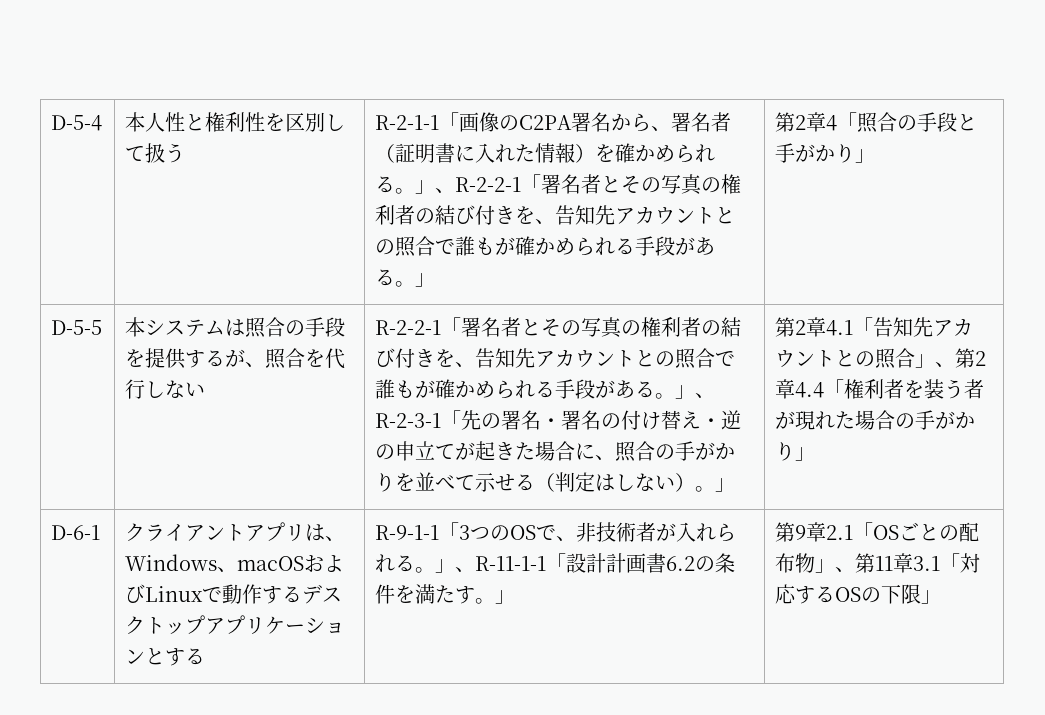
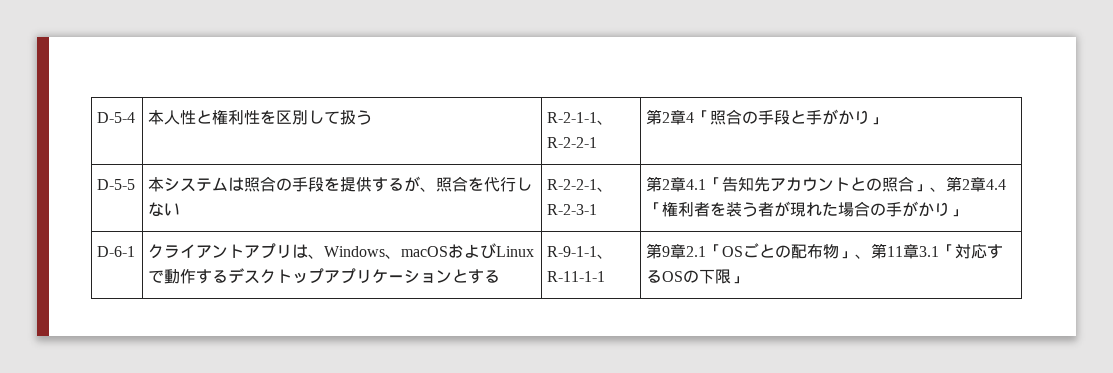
[439,112,732,132] [375,143,716,163] [375,174,742,195] [375,205,736,225] [375,236,716,257] [375,269,436,287] 「画像のC2PA署名から、署名者（証明書に入れた情報）を確かめられる。」、R-2-2-1「署名者とその写真の権利者の結び付きを、告知先アカウントとの照合で誰もが確かめられる手段がある。」 -> [597,120,614,125] [547,137,598,148] 、R-2-2-1
[441,317,742,338] [375,348,736,369] [375,379,716,399] [375,410,742,430] [375,441,736,462] [375,472,736,492] 「署名者とその写真の権利者の結び付きを、告知先アカウントとの照合で誰もが確かめられる手段がある。」、R-2-3-1「先の署名・署名の付け替え・逆の申立てが起きた場合に、照合の手がかりを並べて示せる（判定はしない）。」 -> [597,187,614,192] [547,204,598,215] 、R-2-3-1
[439,522,737,542] [375,553,736,573] [375,584,516,604] 「3つのOSで、非技術者が入れられる。」、R-11-1-1「設計計画書6.2の条件を満たす。」 -> [597,254,614,259] [547,271,606,282] 、R-11-1-1

